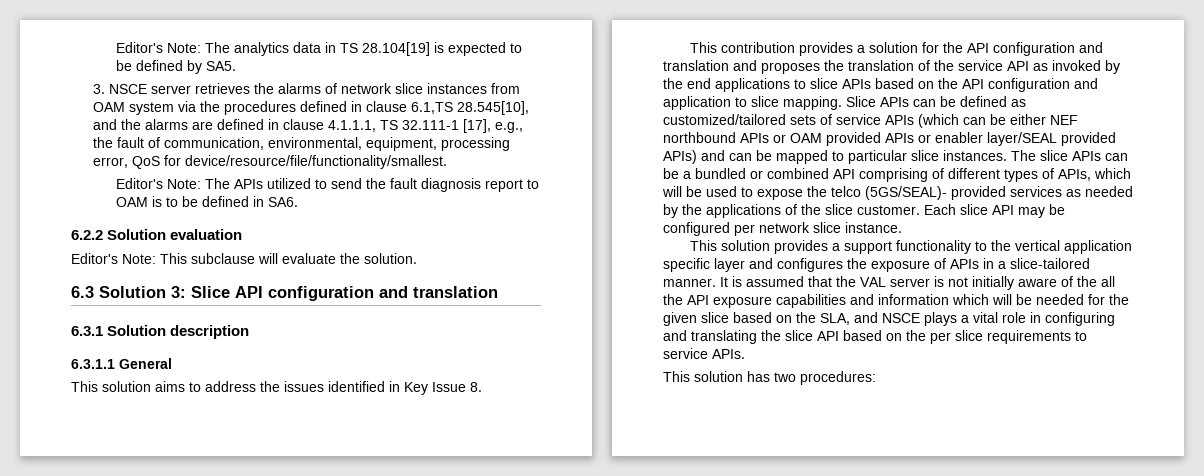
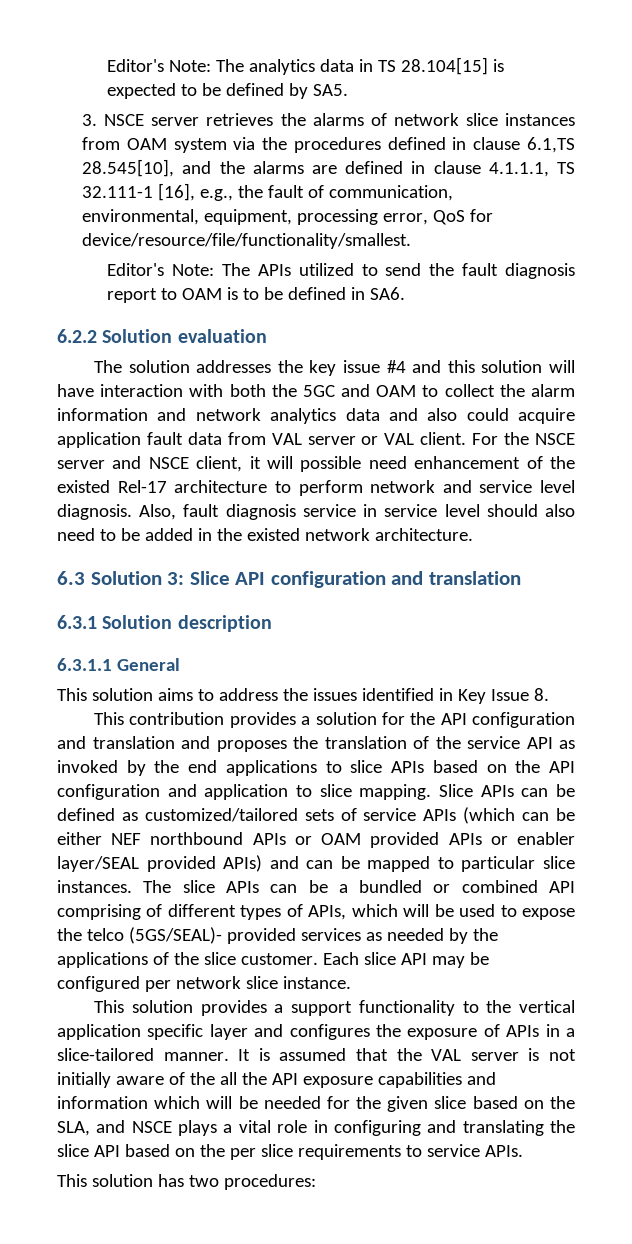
[361,42,430,56] 28.104[19] -> [401,57,489,75] 28.104[15]
[463,119,492,133] [17], -> [158,183,196,201] [16],
[71,253,417,264] Editor's Note: This subclause will evaluate the solution. -> [94,360,575,376] [57,384,575,397] [57,408,575,424] [57,432,576,448] [57,456,575,472] [57,480,575,496] [57,504,575,520] [57,528,473,541] The solution addresses the key issue #4 and this solution will have interaction with both the 5GC and OAM to collect the alarm information and network analytics data and also could acquire application fault data from VAL server or VAL client. For the NSCE server and NSCE client, it will possible need enhancement of the existed Rel-17 architecture to perform network and service level diagnosis. Also, fault diagnosis service in service level should also need to be added in the existed network architecture.

